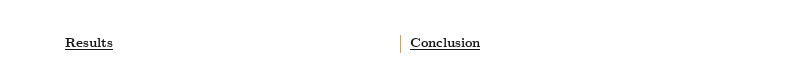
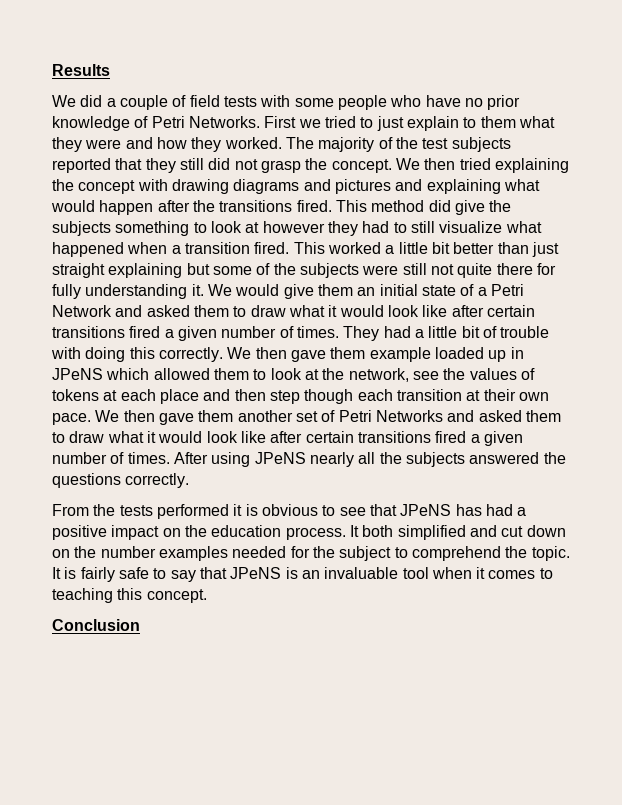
(113, 42) none -> [52,95,521,110] [52,116,555,131] [52,137,511,152] [52,158,569,173] [52,179,540,194] [51,200,512,215] [52,221,542,236] [52,242,559,257] [52,263,556,278] [52,284,524,299] [52,305,535,317] [52,326,550,341] [51,347,524,362] [52,368,535,382] [52,389,549,404] [52,410,561,425] [52,431,523,446] [52,452,566,467] [52,473,190,488] [52,504,527,519] [52,525,566,540] [52,546,570,561] [52,567,553,582] [52,588,207,603] // We did a couple of field tests with some people who have no prior knowledge of Petri Networks. First we tried to just explain to them what they were and how they worked. The majority of the test subjects reported that they still did not grasp the concept. We then tried explaining the concept with drawing diagrams and pictures and explaining what would happen after the transitions fired. This method did give the subjects something to look at however they had to still visualize what happened when a transition fired. This worked a little bit better than just straight explaining but some of the subjects were still not quite there for fully understanding it. We would give them an initial state of a Petri Network and asked them to draw what it would look like after certain transitions fired a given number of times. They had a little bit of trouble with doing this correctly. We then gave them example loaded up in JPeNS which allowed them to look at the network, see the values of tokens at each place and then step though each transition at their own pace. We then gave them another set of Petri Networks and asked them to draw what it would look like after certain transitions fired a given number of times. After using JPeNS nearly all the subjects answered the questions correctly. // From the tests performed it is obvious to see that JPeNS has had a positive impact on the education process. It both simplified and cut down on the number examples needed for the subject to comprehend the topic. It is fairly safe to say that JPeNS is an invaluable tool when it comes to teaching this concept.

